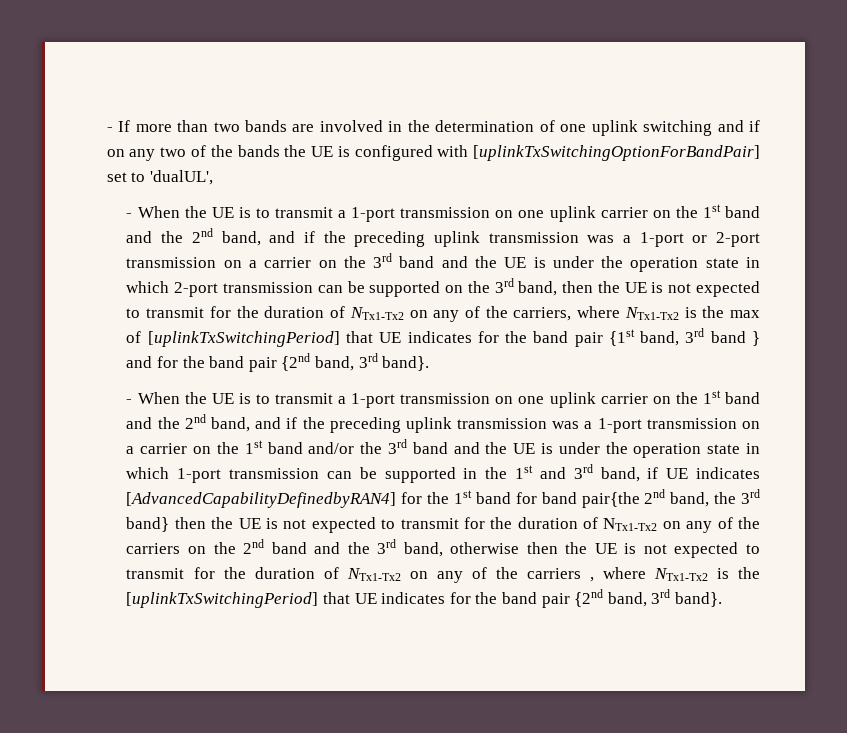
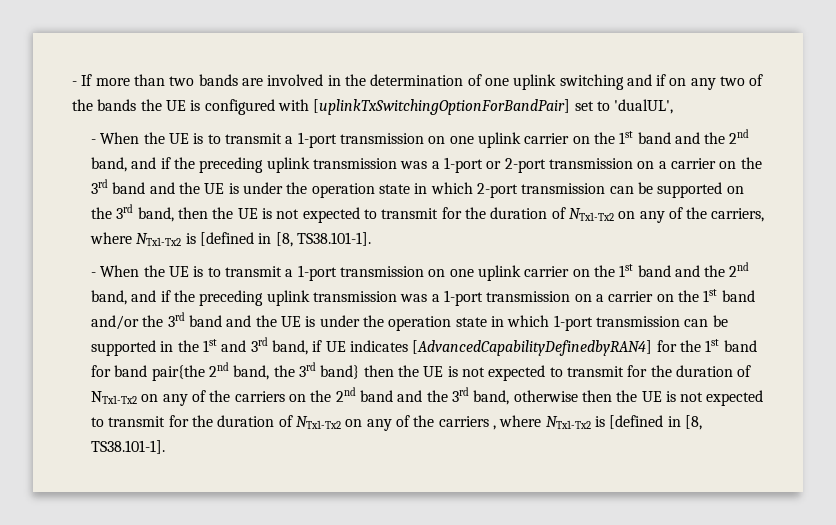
[702,306,760,318] [126,328,760,347] [126,353,430,372] the max of [uplinkTxSwitchingPeriod] that UE indicates for the band pair {1st band, 3rd band } and for the band pair {2nd band, 3rd band}. -> [200,232,371,247] [defined in [8, TS38.101-1].
[737,567,760,579] [126,589,722,608] the [uplinkTxSwitchingPeriod] that UE indicates for the band pair {2nd band, 3rd band}. -> [609,415,702,430] [91,440,166,454] [defined in [8, TS38.101-1].

